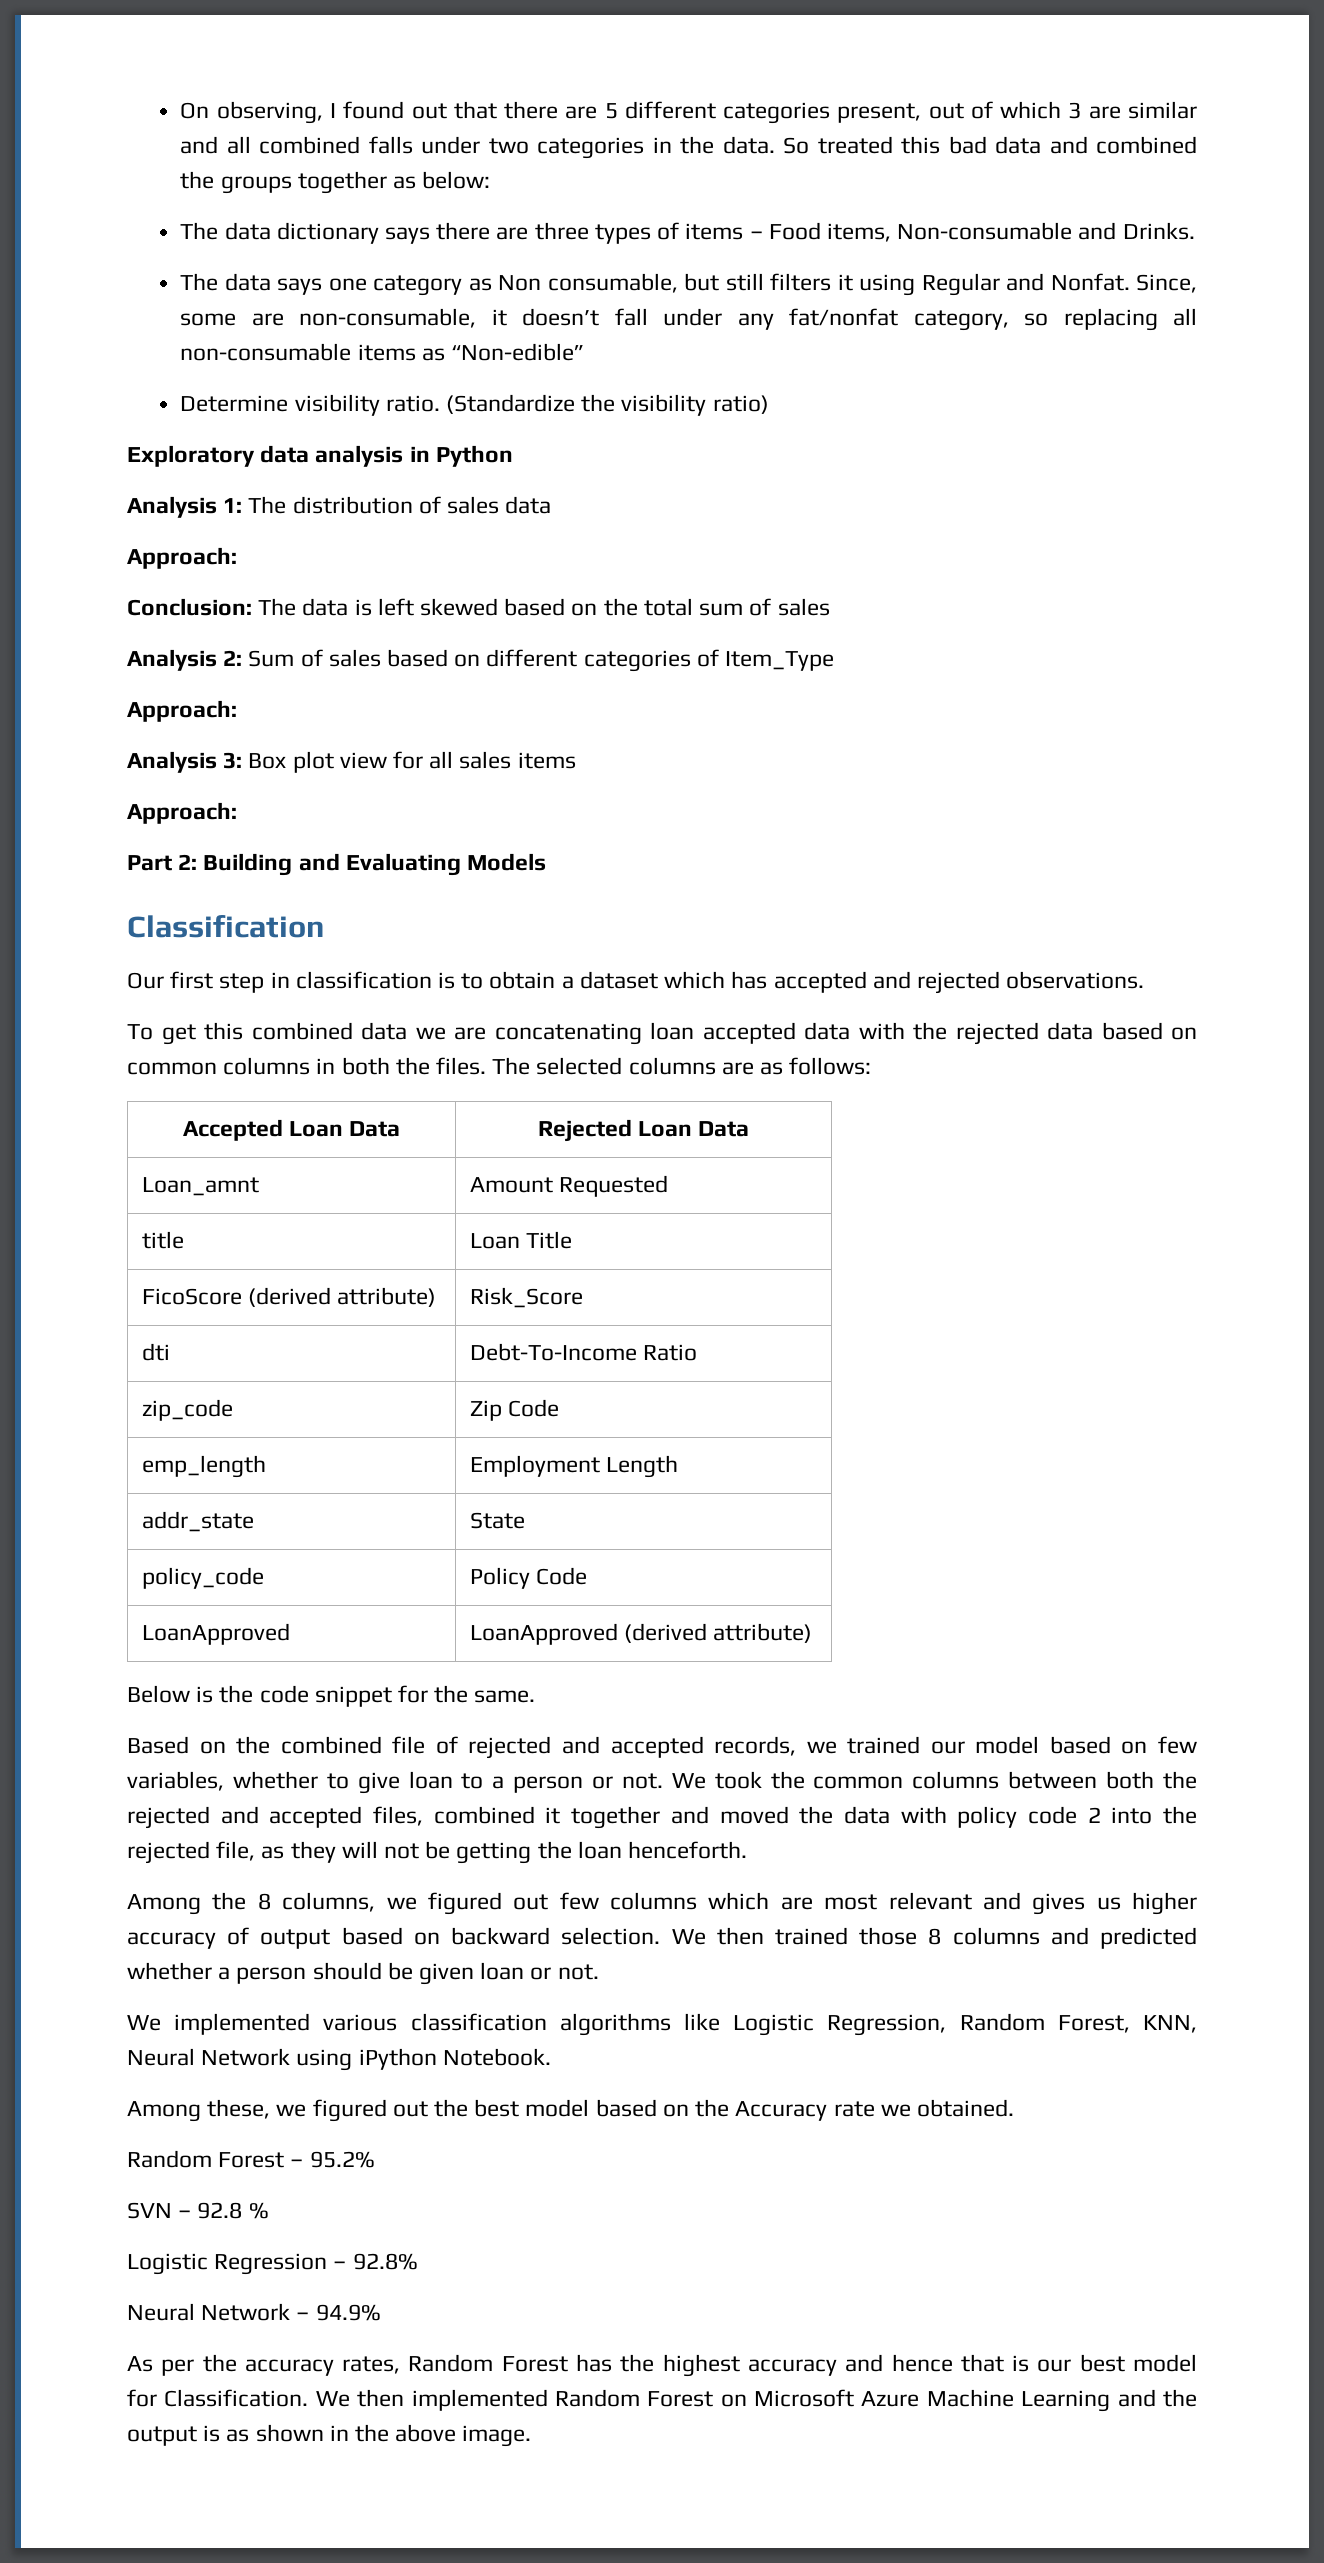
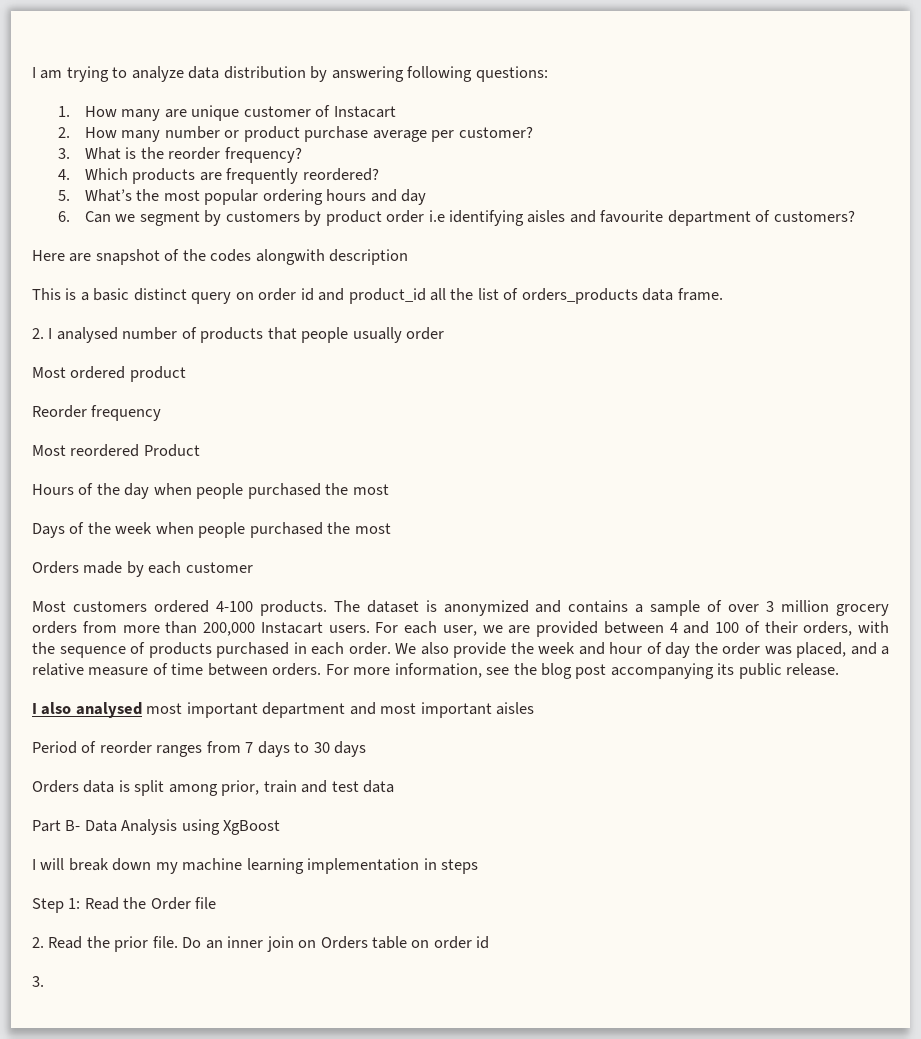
[180,101,1197,124] [180,136,1198,159] [180,171,491,194] [180,222,1195,244] [180,273,1198,296] [180,308,1198,331] [180,343,585,361] [180,394,769,416] [127,445,513,467] [127,496,552,518] [127,547,237,569] [127,598,830,616] [127,649,835,672] [127,700,237,722] [127,751,576,773] [127,802,237,824] [127,853,547,876] [127,915,324,938] [127,971,1145,994] [127,1022,1197,1045] [127,1057,872,1075] [182,1119,401,1141] [537,1119,750,1142] [141,1177,259,1196] [469,1175,668,1197] [141,1231,184,1249] [469,1231,572,1249] [141,1287,437,1307] [469,1287,583,1308] [141,1343,170,1361] [469,1343,697,1361] [141,1399,233,1421] [469,1399,559,1421] [141,1455,266,1478] [469,1455,678,1478] [141,1511,254,1532] [469,1512,525,1529] [141,1567,264,1589] [469,1567,587,1589] [141,1623,290,1645] [469,1623,813,1645] [127,1685,536,1707] [127,1736,1197,1759] [127,1771,1197,1794] [127,1806,1197,1829] [127,1841,748,1864] [127,1892,1197,1915] [127,1927,1197,1949] [127,1962,599,1985] [127,2013,1198,2036] [127,2048,551,2071] [127,2099,1014,2122] [127,2150,375,2168] [127,2202,269,2219] [127,2253,418,2275] [127,2303,381,2321] [127,2354,1197,2377] [127,2389,1197,2412] [127,2424,532,2447] On observing, I found out that there are 5 different categories present, out of which 3 are similar and all combined falls under two categories in the data. So treated this bad data and combined the groups together as below: // The data dictionary says there are three types of items – Food items, Non-consumable and Drinks. // The data says one category as Non consumable, but still filters it using Regular and Nonfat. Since, some are non-consumable, it doesn’t fall under any fat/nonfat category, so replacing all non-consumable items as “Non-edible” // Determine visibility ratio. (Standardize the visibility ratio) // Exploratory data analysis in Python // Analysis 1: The distribution of sales data // Approach: // Conclusion: The data is left skewed based on the total sum of sales // Analysis 2: Sum of sales based on different categories of Item_Type // Approach: // Analysis 3: Box plot view for all sales items // Approach: // Part 2: Building and Evaluating Models // Classification // Our first step in classification is to obtain a dataset which has accepted and rejected observations. // To get this combined data we are concatenating loan accepted data with the rejected data based on common columns in both the files. The selected columns are as follows: // Accepted Loan Data | Rejected Loan Data // Loan_amnt | Amount Requested // title | Loan Title // FicoScore (derived attribute) | Risk_Score // dti | Debt-To-Income Ratio // zip_code | Zip Code // emp_length | Employment Length // addr_state | State // policy_code | Policy Code // LoanApproved | LoanApproved (derived attribute) // Below is the code snippet for the same. // Based on the combined file of rejected and accepted records, we trained our model based on few variables, whether to give loan to a person or not. We took the common columns between both the rejected and accepted files, combined it together and moved the data with policy code 2 into the rejected file, as they will not be getting the loan henceforth. // Among the 8 columns, we figured out few columns which are most relevant and gives us higher accuracy of output based on backward selection. We then trained those 8 columns and predicted whether a person should be given loan or not. // We implemented various classification algorithms like Logistic Regression, Random Forest, KNN, Neural Network using iPython Notebook. // Among these, we figured out the best model based on the Accuracy rate we obtained. // Random Forest – 95.2% // SVN – 92.8 % // Logistic Regression – 92.8% // Neural Network – 94.9% // As per the accuracy rates, Random Forest has the highest accuracy and hence that is our best model for Classification. We then implemented Random Forest on Microsoft Azure Machine Learning and the output is as shown in the above image. -> [32,66,548,82] [58,105,396,121] [58,126,533,142] [58,147,302,163] [58,168,379,184] [58,189,427,205] [58,210,855,226] [32,249,409,265] [32,288,723,304] [32,327,445,343] [32,366,186,382] [32,405,162,421] [32,444,200,457] [32,483,389,499] [32,522,391,538] [32,561,253,577] [32,600,890,616] [32,621,889,637] [32,642,889,658] [32,663,840,679] [32,702,535,718] [32,741,367,757] [32,780,395,796] [32,819,281,835] [32,858,479,874] [32,897,217,913] [32,936,490,952] [32,976,44,987] I am trying to analyze data distribution by answering following questions: // 1. How many are unique customer of Instacart // 2. How many number or product purchase average per customer? // 3. What is the reorder frequency? // 4. Which products are frequently reordered? // 5. What’s the most popular ordering hours and day // 6. Can we segment by customers by product order i.e identifying aisles and favourite department of customers? // Here are snapshot of the codes alongwith description // This is a basic distinct query on order id and product_id all the list of orders_products data frame. // 2. I analysed number of products that people usually order // Most ordered product // Reorder frequency // Most reordered Product // Hours of the day when people purchased the most // Days of the week when people purchased the most // Orders made by each customer // Most customers ordered 4-100 products. The dataset is anonymized and contains a sample of over 3 million grocery orders from more than 200,000 Instacart users. For each user, we are provided between 4 and 100 of their orders, with the sequence of products purchased in each order. We also provide the week and hour of day the order was placed, and a relative measure of time between orders. For more information, see the blog post accompanying its public release. // I also analysed most important department and most important aisles // Period of reorder ranges from 7 days to 30 days // Orders data is split among prior, train and test data // Part B- Data Analysis using XgBoost // I will break down my machine learning implementation in steps // Step 1: Read the Order file // 2. Read the prior file. Do an inner join on Orders table on order id // 3.

